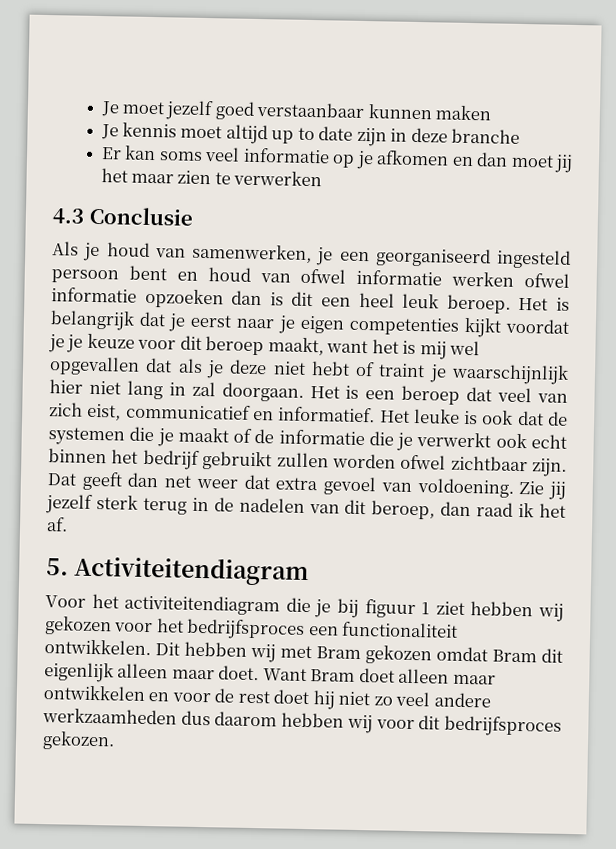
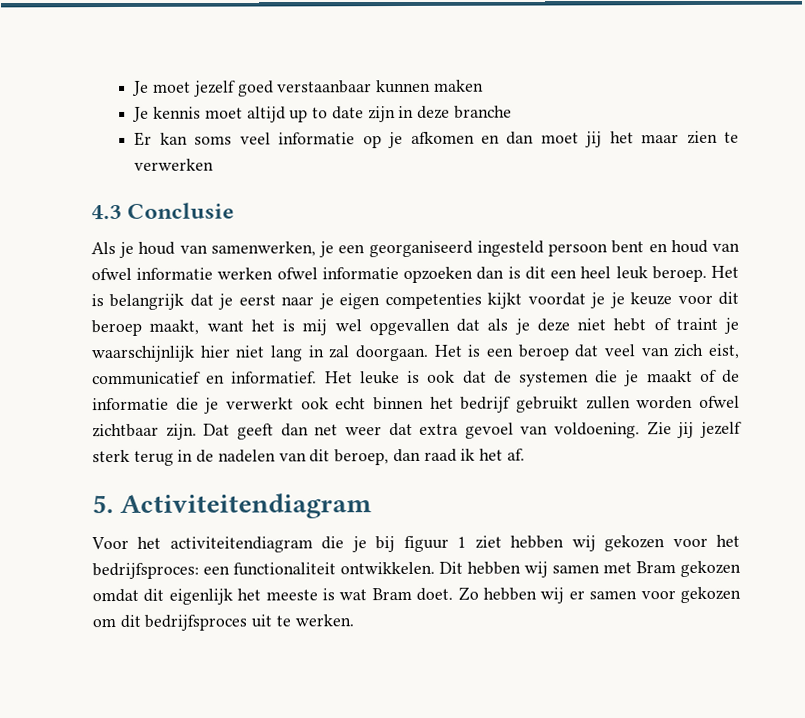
[186,618,306,640] bedrijfsproces -> [92,562,199,580] bedrijfsproces:
(276, 653) none -> [552,564,600,574] samen
[492,649,537,663] Bram -> (139, 595) none
[117,663,496,685] [43,685,491,710] [42,708,562,737] [42,731,115,751] alleen maar doet. Want Bram doet alleen maar ontwikkelen en voor de rest doet hij niet zo veel andere werkzaamheden dus daarom hebben wij voor dit bedrijfsproces gekozen. -> [237,586,741,604] [92,614,354,631] het meeste is wat Bram doet. Zo hebben wij er samen voor gekozen om dit bedrijfsproces uit te werken.

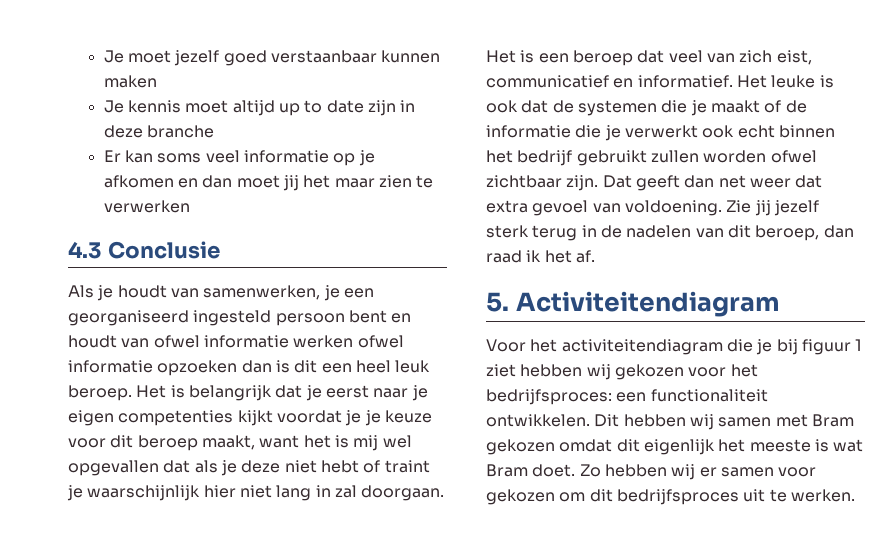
[138,241,176,255] houd -> [117,285,167,298] houdt
[670,239,708,254] houd -> [68,335,117,348] houdt

